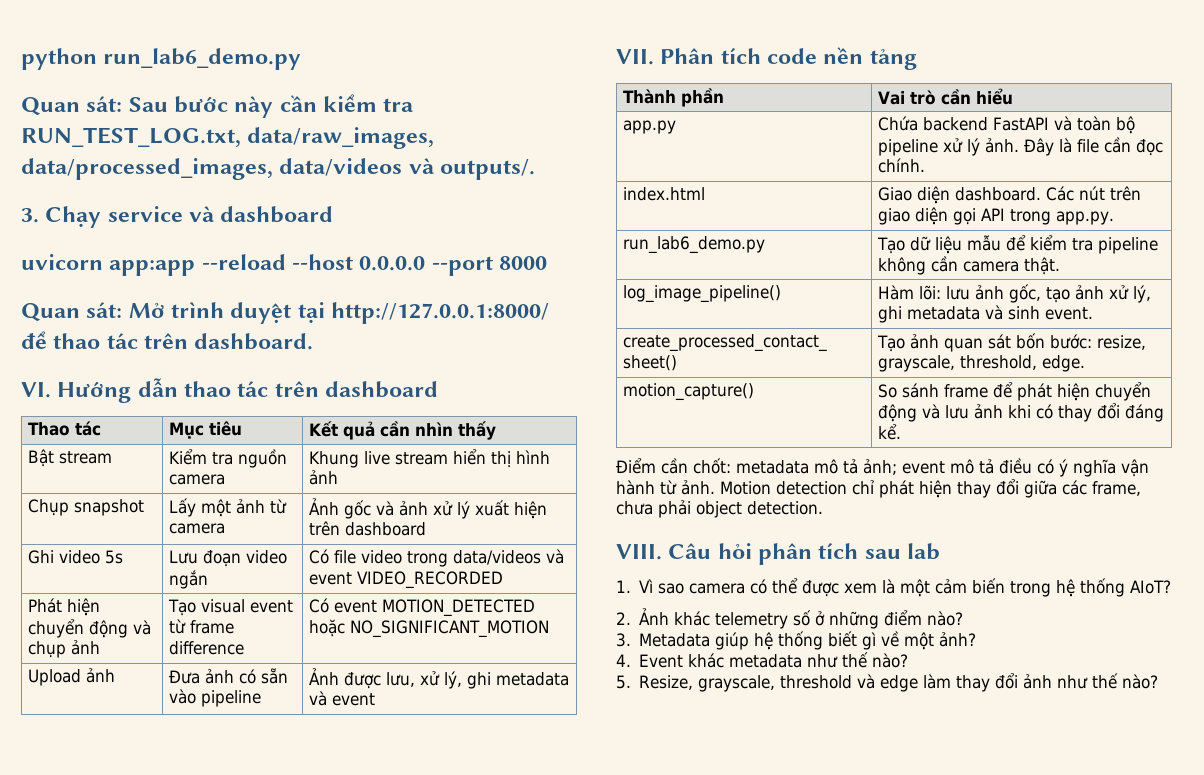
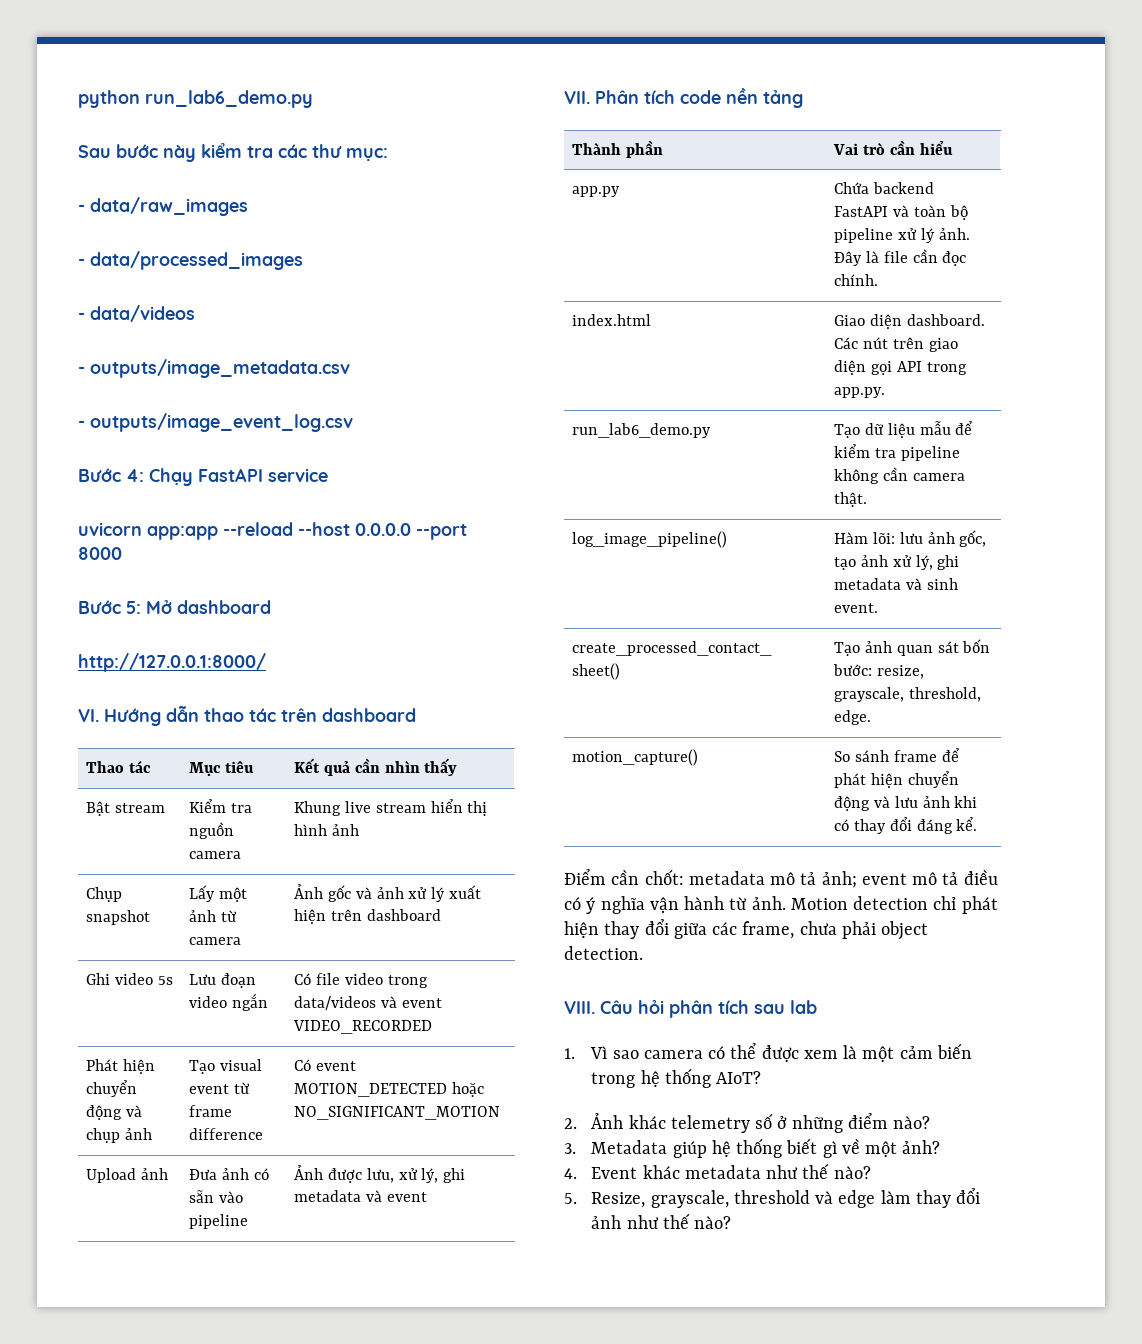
[21,96,123,116] Quan sát: -> (313, 99) none
[279,94,414,112] [21,127,435,149] [21,158,536,180] [21,206,102,228] cần kiểm tra RUN_TEST_LOG.txt, data/raw_images, data/processed_images, data/videos và outputs/. // 3. Chạy -> [201,143,388,161] [78,197,248,216] [78,251,303,270] [78,305,195,322] [78,359,350,378] [78,413,353,432] [78,468,263,486] kiểm tra các thư mục: // - data/raw_images // - data/processed_images // - data/videos // - outputs/image_metadata.csv // - outputs/image_event_log.csv // Bước 4: Chạy FastAPI
[189,206,334,223] và dashboard -> (328, 475) none
[21,302,550,324] [21,331,314,350] Quan sát: Mở trình duyệt tại http://127.0.0.1:8000/ để thao tác trên dashboard. -> [78,600,271,614] [78,653,266,672] Bước 5: Mở dashboard // http://127.0.0.1:8000/

